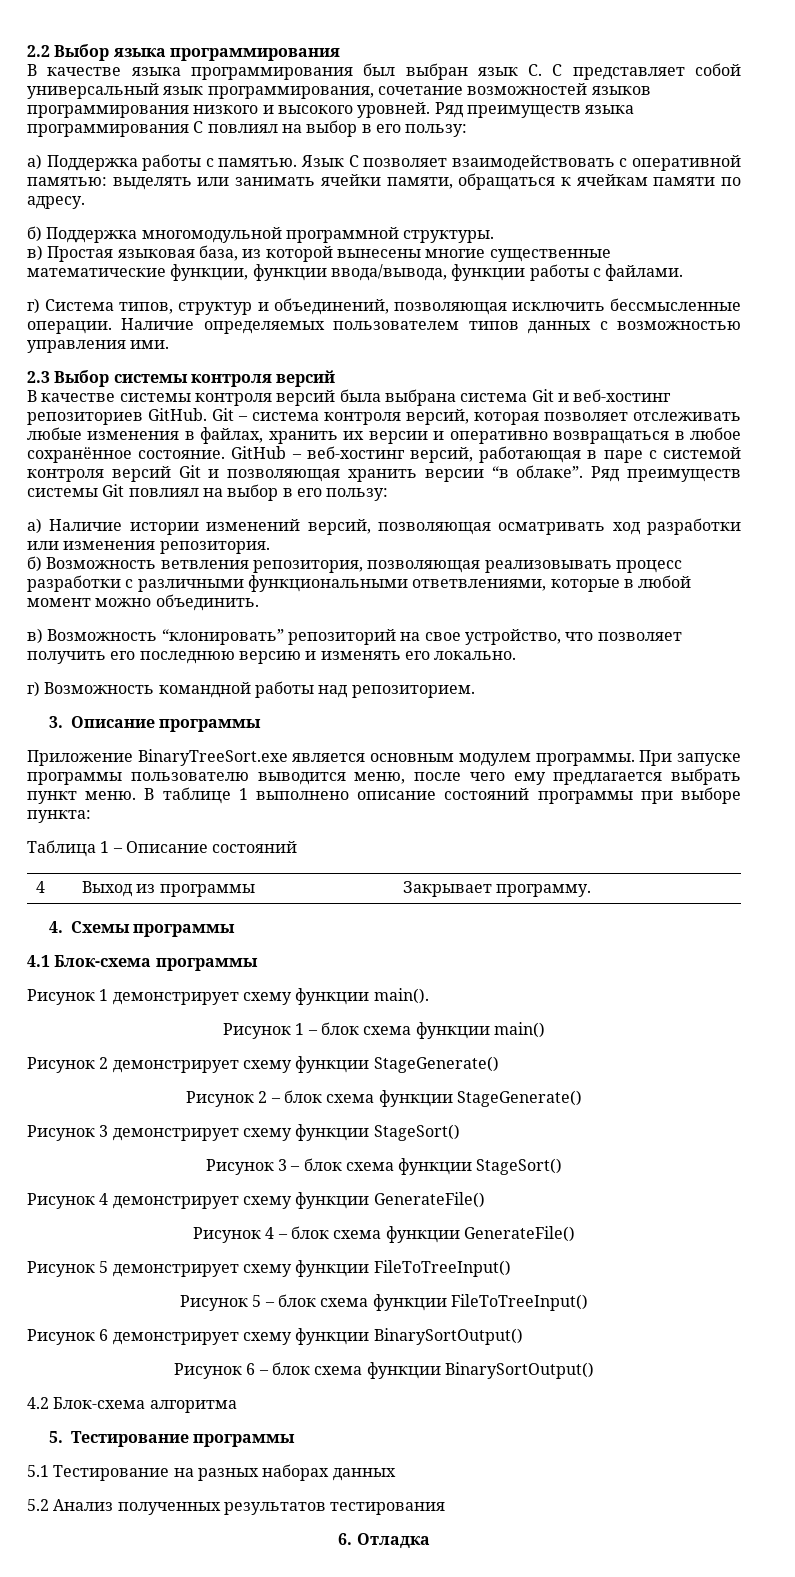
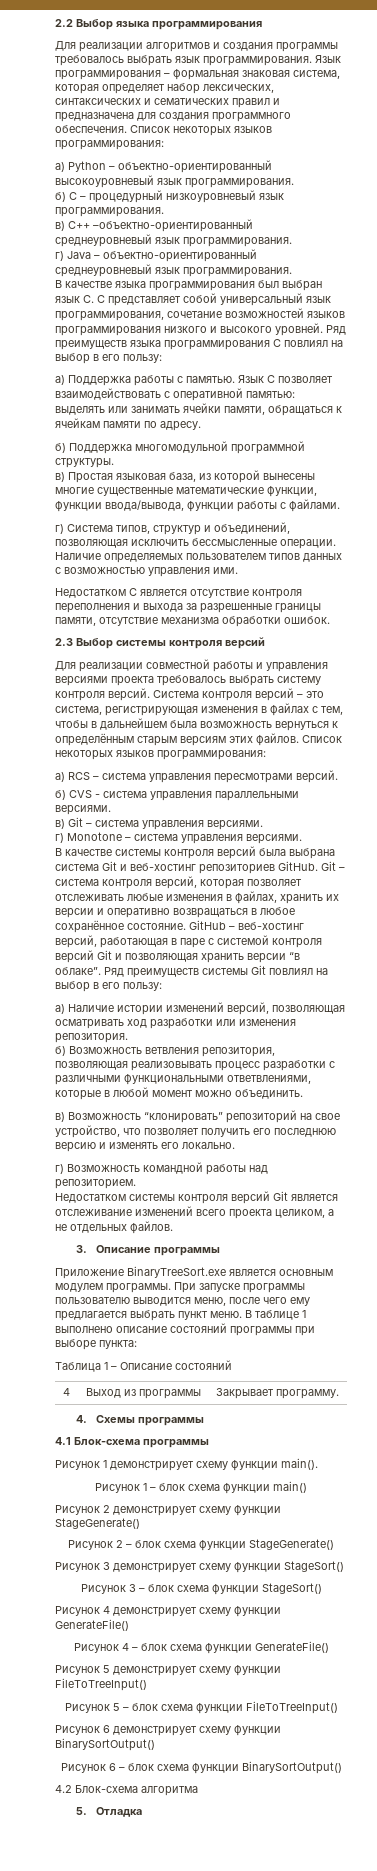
(340, 54) none -> [55,41,338,52] [55,55,341,66] [55,69,340,80] [55,83,274,94] [55,98,280,108] [55,112,291,122] [55,125,272,136] [55,140,164,150] [55,160,272,173] [55,175,294,188] [55,190,284,203] [55,207,164,217] [55,219,253,232] [55,234,292,247] [55,249,257,262] [55,264,292,277] // Для реализации алгоритмов и создания программы требовалось выбрать язык программирования. Язык программирования – формальная знаковая система, которая определяет набор лексических, синтаксических и сематических правил и предназначена для создания программного обеспечения. Список некоторых языков программирования: // а) Python – объектно-ориентированный высокоуровневый язык программирования. // б) C – процедурный низкоуровневый язык программирования. // в) C++ –объектно-ориентированный среднеуровневый язык программирования. // г) Java – объектно-ориентированный среднеуровневый язык программирования.
(170, 344) none -> [55,588,302,599] [55,603,321,613] [55,616,330,627] // Недостатком C является отсутствие контроля переполнения и выхода за разрешенные границы памяти, отсутствие механизма обработки ошибок.
(336, 378) none -> [55,659,328,672] [55,675,321,686] [55,688,324,701] [55,703,343,716] [55,718,338,731] [55,733,342,746] [55,750,266,760] [55,770,338,783] [55,790,299,801] [55,805,111,815] [55,817,263,830] [55,832,302,844] // Для реализации совместной работы и управления версиями проекта требовалось выбрать систему контроля версий. Система контроля версий – это система, регистрирующая изменения в файлах с тем, чтобы в дальнейшем была возможность вернуться к определённым старым версиям этих файлов. Список некоторых языков программирования: // а) RCS – система управления пересмотрами версий. // б) CVS - система управления параллельными версиями. // в) Git – система управления версиями. // г) Monotone – система управления версиями.
(475, 691) none -> [55,1191,338,1204] [55,1206,334,1219] [55,1221,173,1234] // Недостатком системы контроля версий Git является отслеживание изменений всего проекта целиком, а не отдельных файлов.
[70,1431,296,1447] [27,1464,396,1481] [27,1499,446,1515] [338,1533,353,1545] Тестирование программы // 5.1 Тестирование на разных наборах данных // 5.2 Анализ полученных результатов тестирования // 6. -> (87, 1811) none

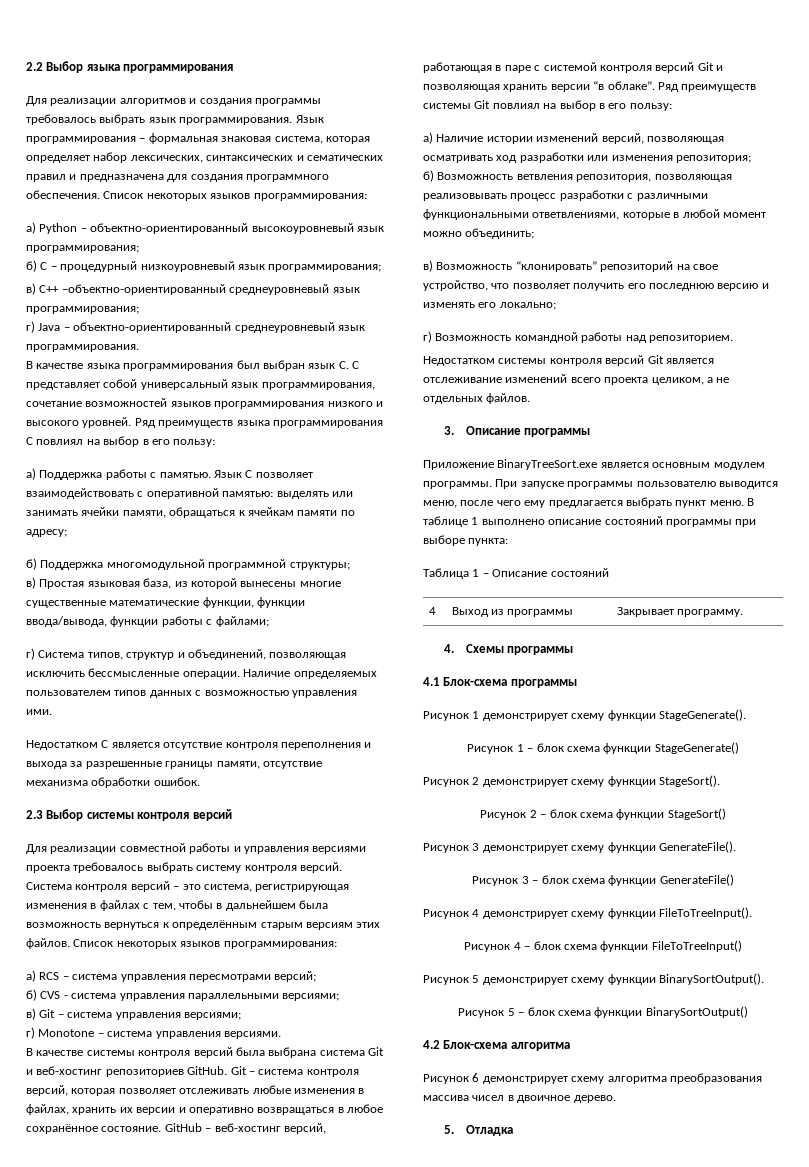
[185,178,294,188] программирования. -> [26,245,139,253] программирования;
[55,207,164,217] программирования. -> [268,264,382,272] программирования;
[183,237,292,247] программирования. -> [26,306,139,314] программирования;
[160,421,201,431] адресу. -> [26,529,67,537] адресу;
[55,458,114,468] структуры. -> [289,562,350,570] структуры;
[289,499,340,512] файлами. -> [215,616,269,627] файлами;
[296,770,338,783] версий. -> [274,971,317,982] версий;
[55,805,111,815] версиями. -> [282,993,340,1001] версиями;
[207,820,263,830] версиями. -> [183,1012,241,1020] версиями;
[55,1033,128,1043] репозитория. -> [675,155,751,163] репозитория;
[235,1089,303,1099] объединить. -> [465,228,535,239] объединить;
[182,1142,235,1149] локально. -> [499,302,556,310] локально;
[281,1458,318,1470] main(). -> [658,709,746,721] StageGenerate().
[273,1481,307,1493] main() -> [654,742,739,754] StageGenerate()
[55,1518,140,1529] StageGenerate() -> [658,775,720,787] StageSort().
[249,1539,334,1550] StageGenerate() -> [667,808,726,820] StageSort()
[284,1561,344,1572] StageSort() -> [658,841,736,853] GenerateFile().
[261,1583,322,1594] StageSort() -> [659,874,734,886] GenerateFile()
[55,1619,129,1631] GenerateFile() -> [658,907,752,919] FileToTreeInput().
[254,1641,329,1653] GenerateFile() -> [651,940,742,952] FileToTreeInput()
[55,1678,147,1691] FileToTreeInput() -> [658,973,764,985] BinarySortOutput().
[245,1701,338,1714] [55,1725,281,1736] [55,1738,155,1751] [60,1761,342,1774] [55,1785,198,1796] FileToTreeInput() // Рисунок 6 демонстрирует схему функции BinarySortOutput() // Рисунок 6 – блок схема функции BinarySortOutput() // 4.2 Блок-схема алгоритма -> [645,1006,748,1018] [423,1040,570,1051] [423,1073,762,1084] [423,1095,616,1103] BinarySortOutput() // 4.2 Блок-схема алгоритма // Рисунок 6 демонстрирует схему алгоритма преобразования массива чисел в двоичное дерево.

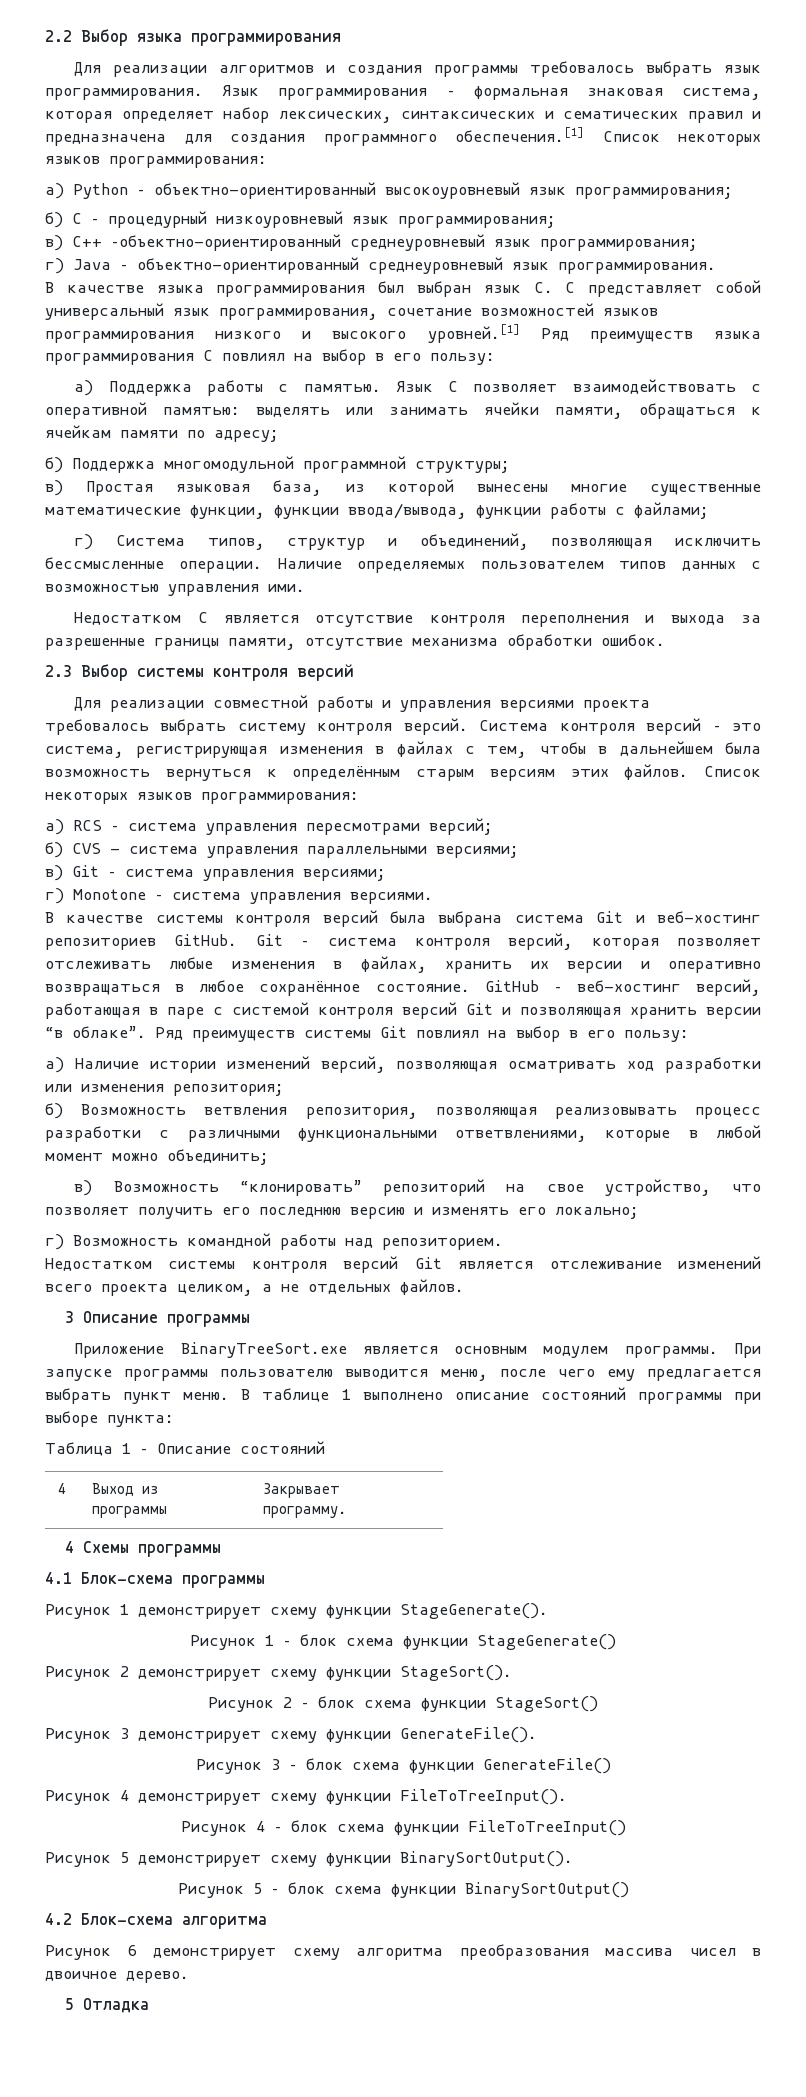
[26,190,100,199] обеспечения. -> [455,127,584,142] обеспечения.[1]
[82,417,132,428] уровней. -> [427,324,520,343] уровней.[1]
[444,426,455,435] 3. -> [64,1311,74,1323] 3
[444,644,455,653] 4. -> [64,1541,74,1553] 4
[444,1125,455,1134] 5. -> [64,1998,74,2010] 5

